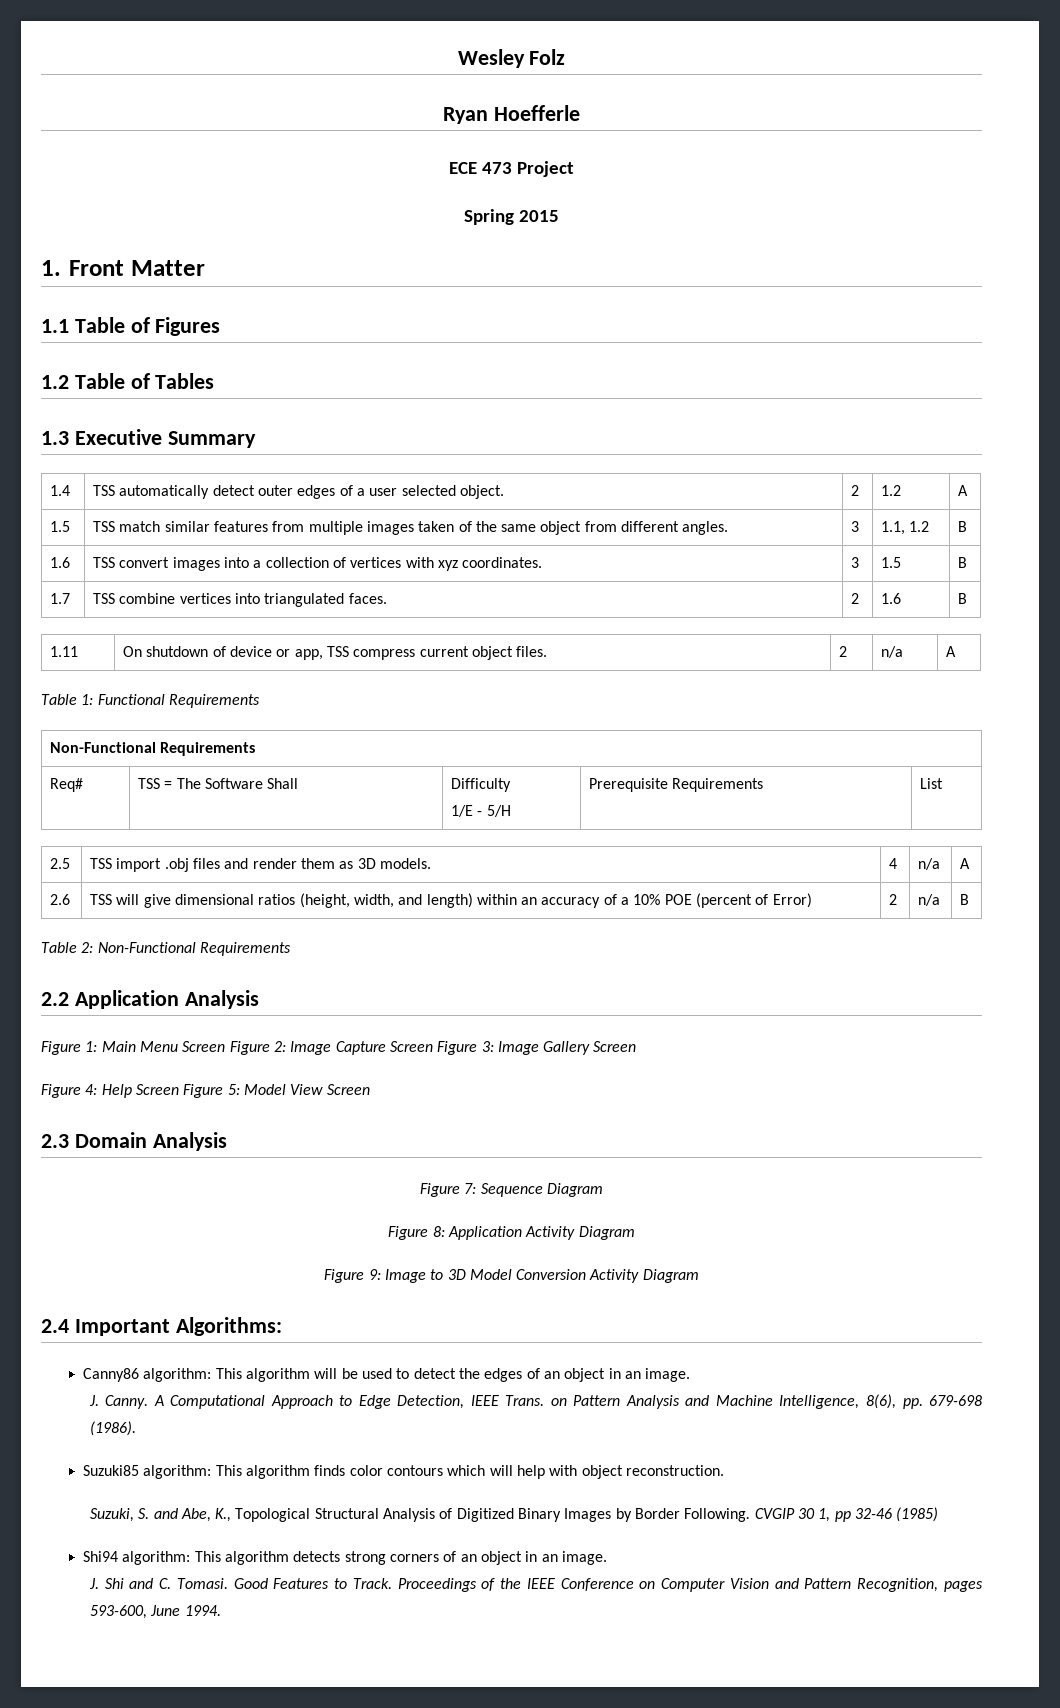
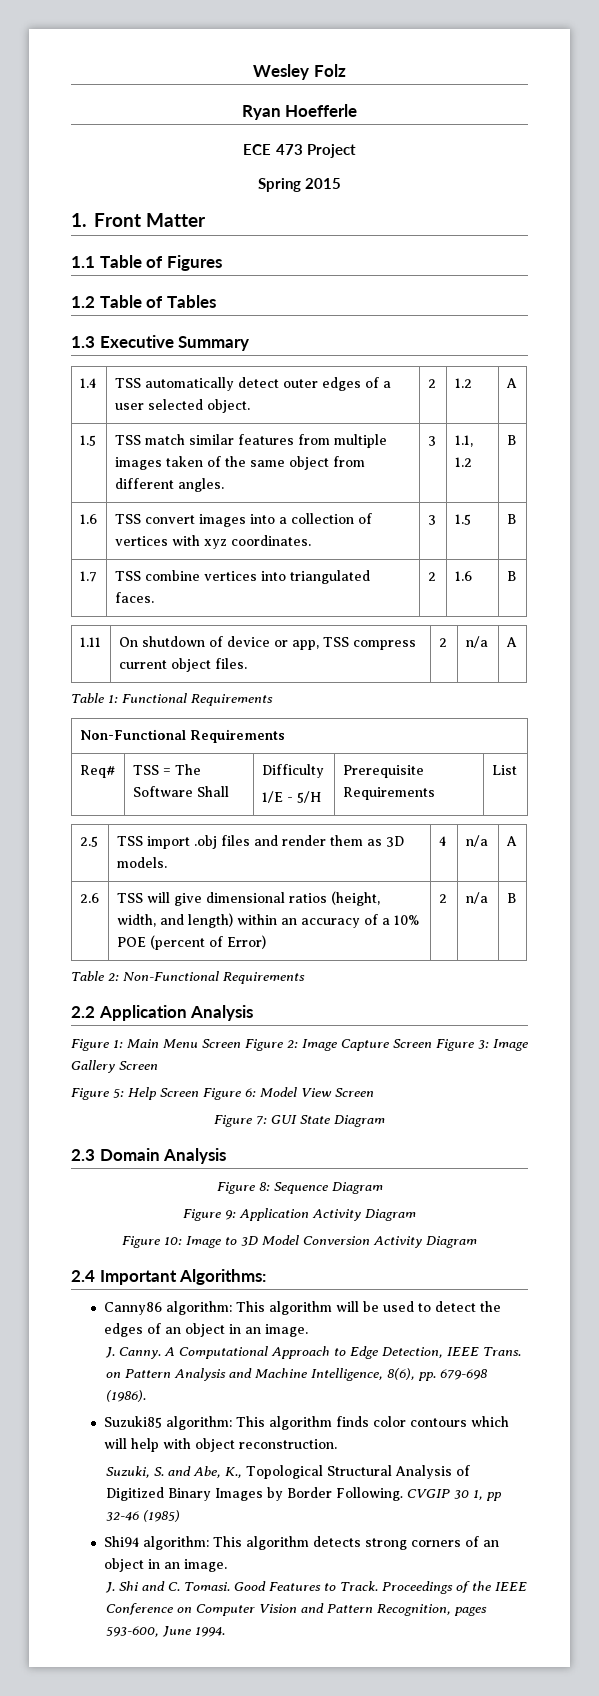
[85,1084,98,1095] 4: -> [113,1089,124,1098] 5:
[227,1084,240,1095] 5: -> [245,1088,256,1097] 6:
(370, 1089) none -> [214,1115,385,1127] // Figure 7: GUI State Diagram
[464,1183,477,1194] 7: -> [258,1182,270,1191] 8:
[432,1226,445,1237] 8: -> [225,1210,236,1220] 9:
[368,1269,381,1280] 9: -> [164,1237,182,1245] 10:

